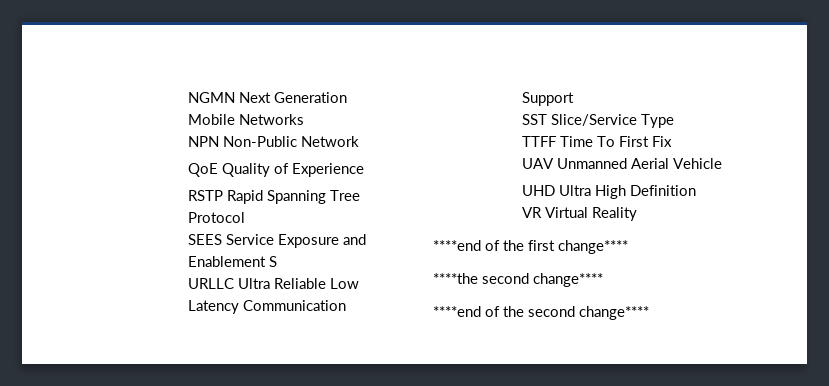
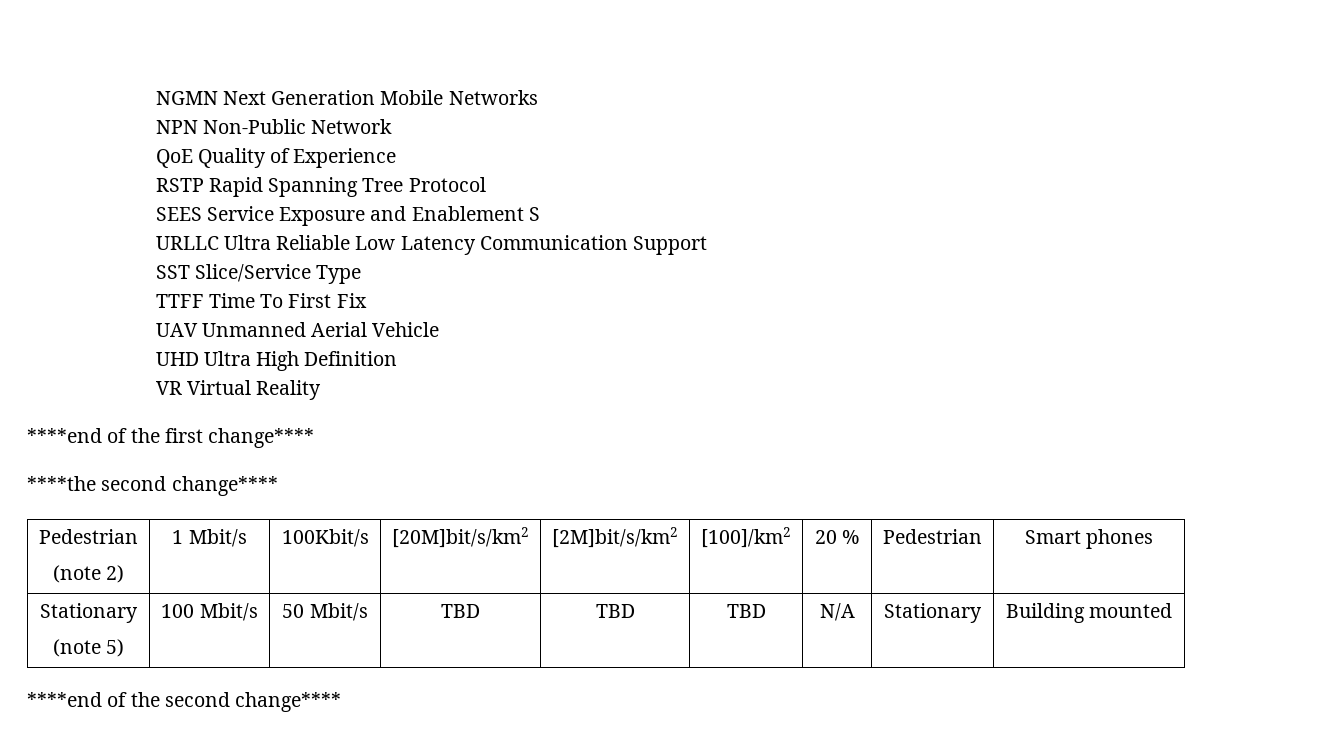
(603, 280) none -> [39,529,138,544] [52,565,125,583] [172,529,247,547] [281,529,369,547] [392,527,529,548] [552,527,678,548] [701,527,791,548] [814,530,860,544] [883,529,982,544] [1024,529,1154,549] [40,603,138,623] [52,639,125,657] [161,603,258,621] [282,603,368,621] [441,604,481,618] [595,604,635,618] [726,604,766,618] [819,603,855,621] [884,603,982,623] [1005,603,1173,623] // Pedestrian // (note 2) | 1 Mbit/s | 100Kbit/s | [20M]bit/s/km2 | [2M]bit/s/km2 | [100]/km2 | 20 % | Pedestrian | Smart phones // Stationary // (note 5) | 100 Mbit/s | 50 Mbit/s | TBD | TBD | TBD | N/A | Stationary | Building mounted

